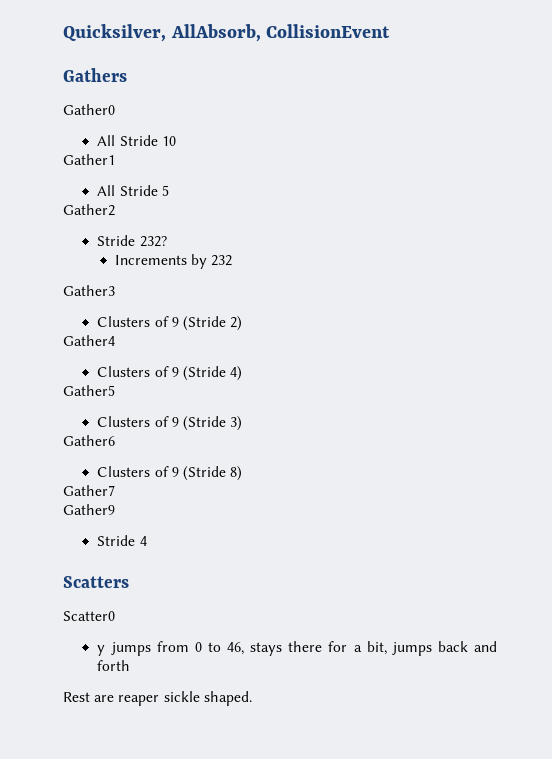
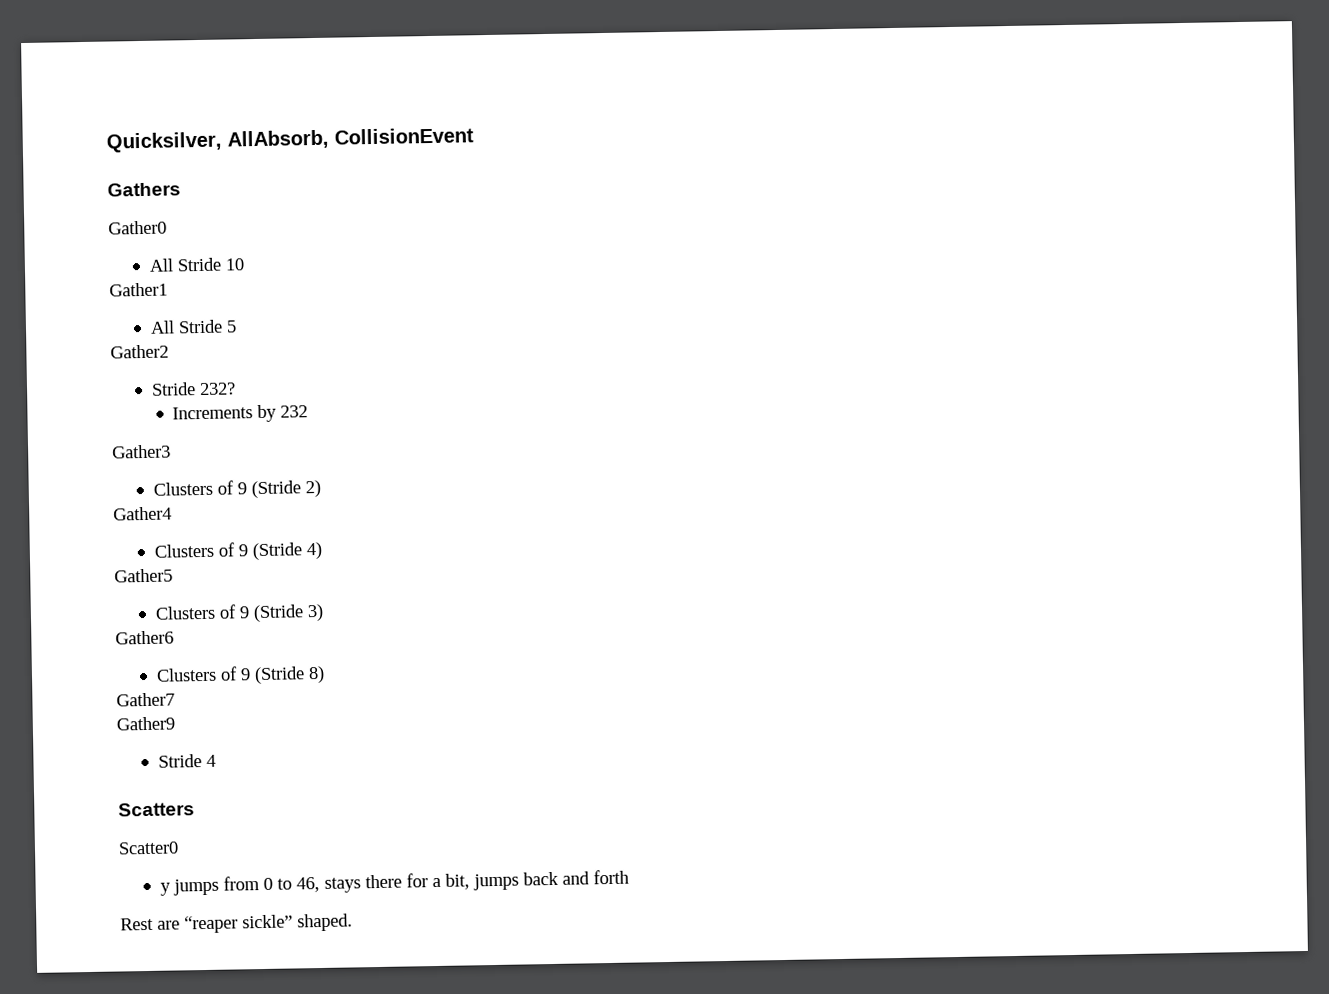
[118,691,200,706] reaper sickle -> [184,914,293,934] “reaper sickle”

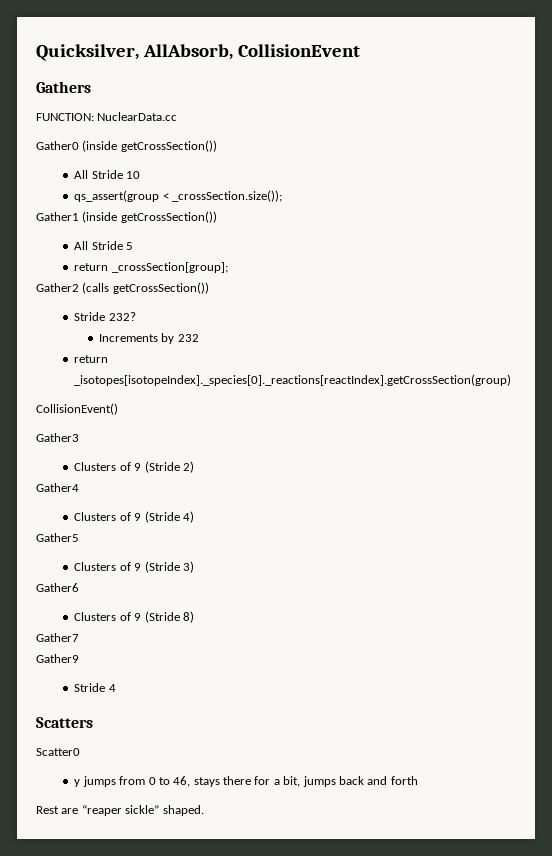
(181, 189) none -> [36,112,178,121] // FUNCTION: NuclearData.cc
(167, 227) none -> [82,140,217,152] (inside getCrossSection())
(245, 264) none -> [74,190,283,202] // qs_assert(group < _crossSection.size());
(168, 289) none -> [82,211,217,223] (inside getCrossSection())
(237, 326) none -> [74,262,228,273] // return _crossSection[group];
(169, 351) none -> [82,282,209,294] (calls getCrossSection())
(309, 411) none -> [74,355,109,363] [74,374,512,386] [36,403,118,415] // return _isotopes[isotopeIndex]._species[0]._reactions[reactIndex].getCrossSection(group) // CollisionEvent()

